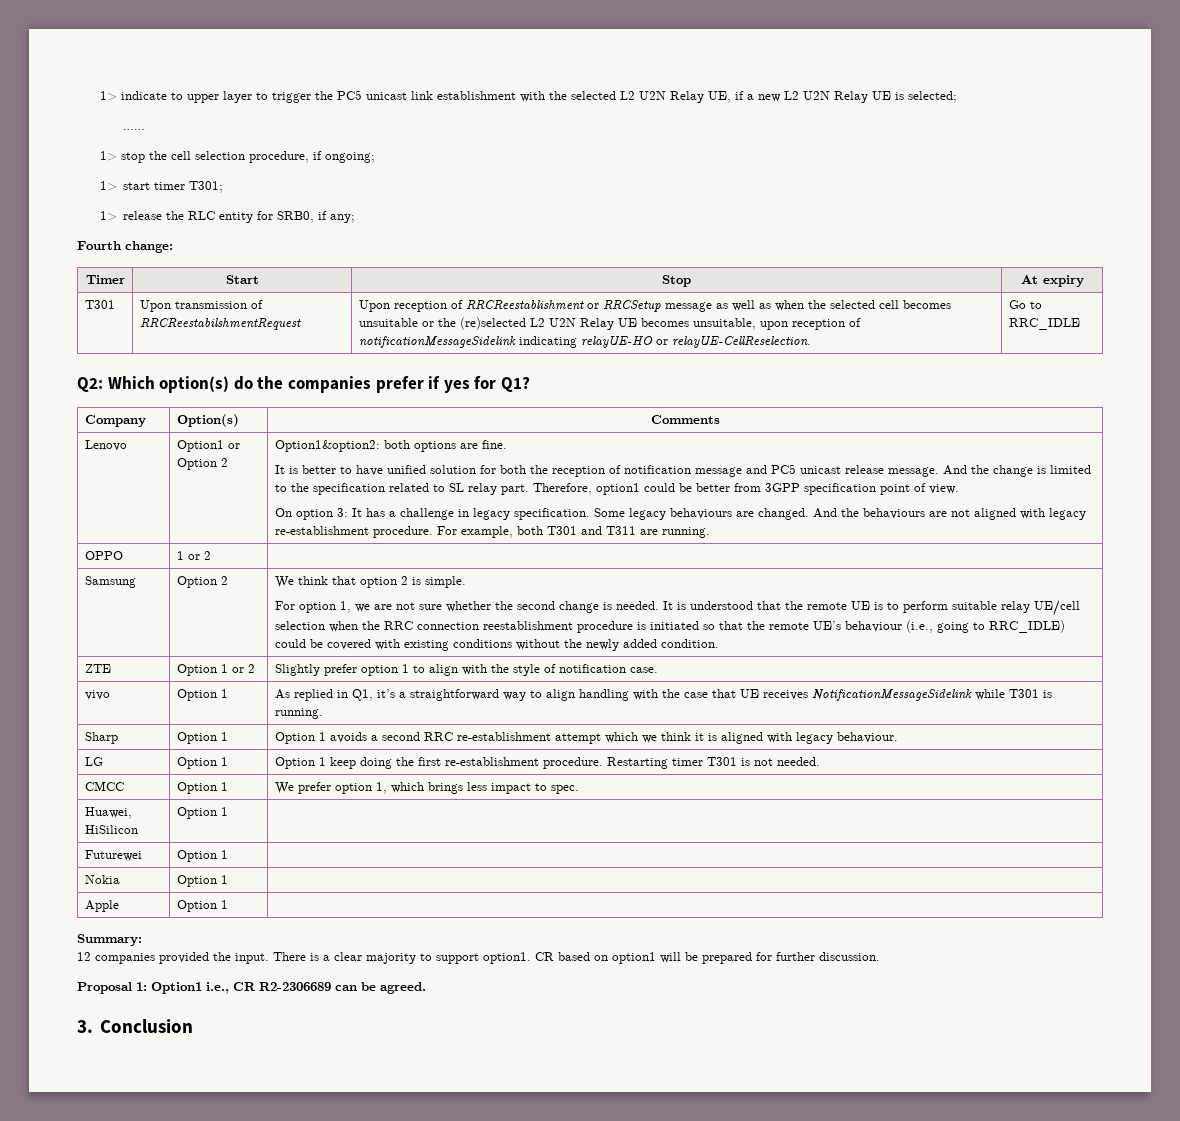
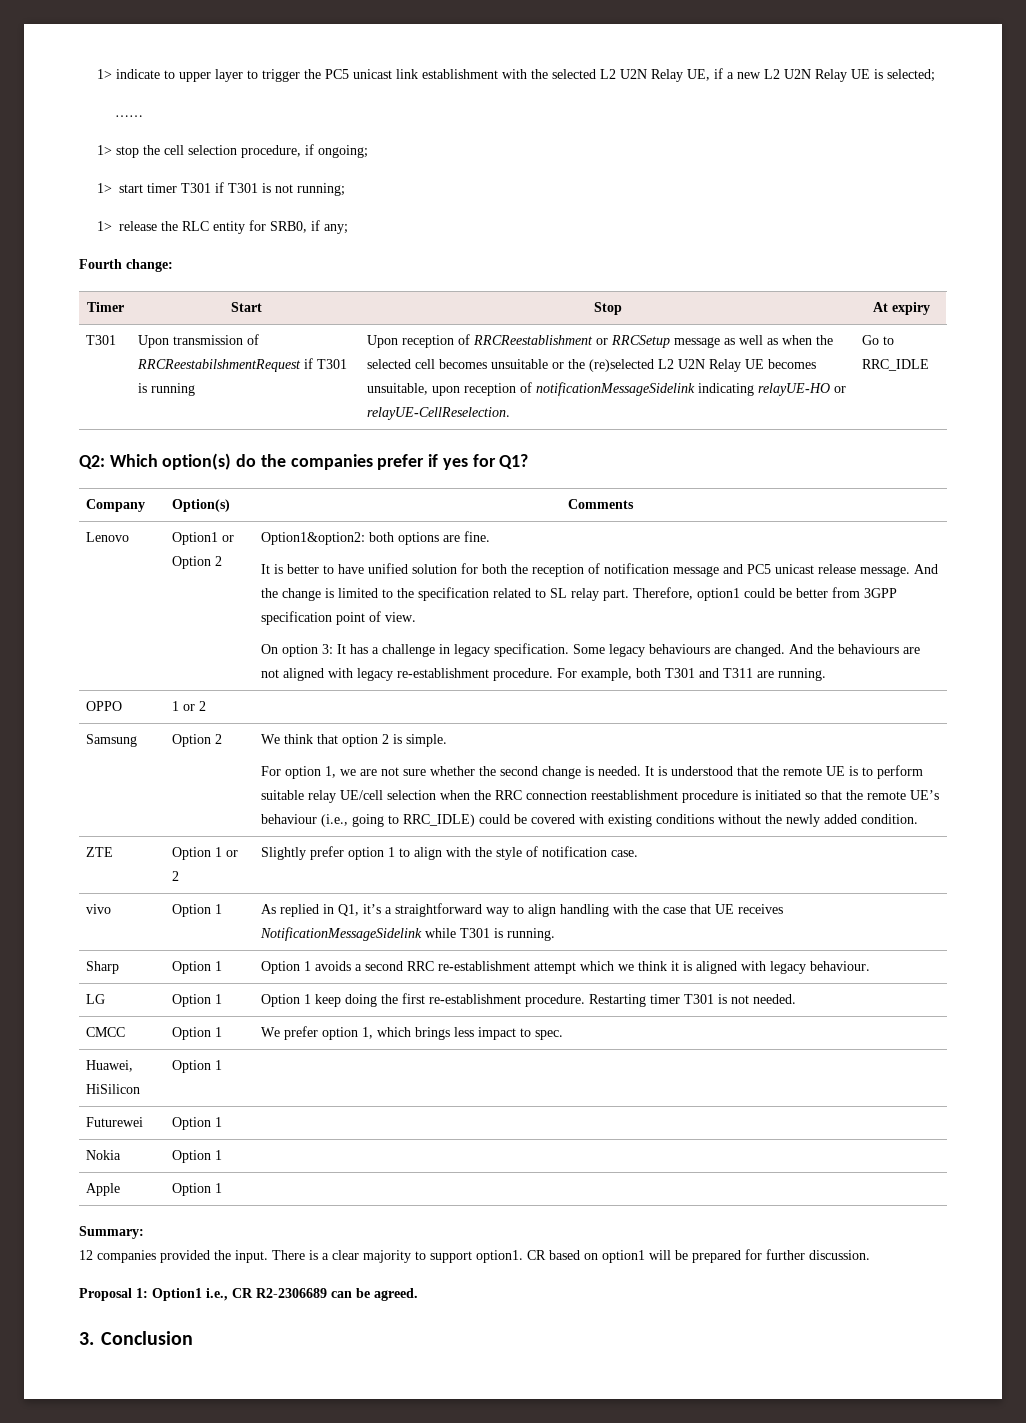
[189,181,224,193] T301; -> [180,182,345,196] T301 if T301 is not running;
(301, 324) none -> [304,358,348,369] [138,383,196,396] if T301 is running

